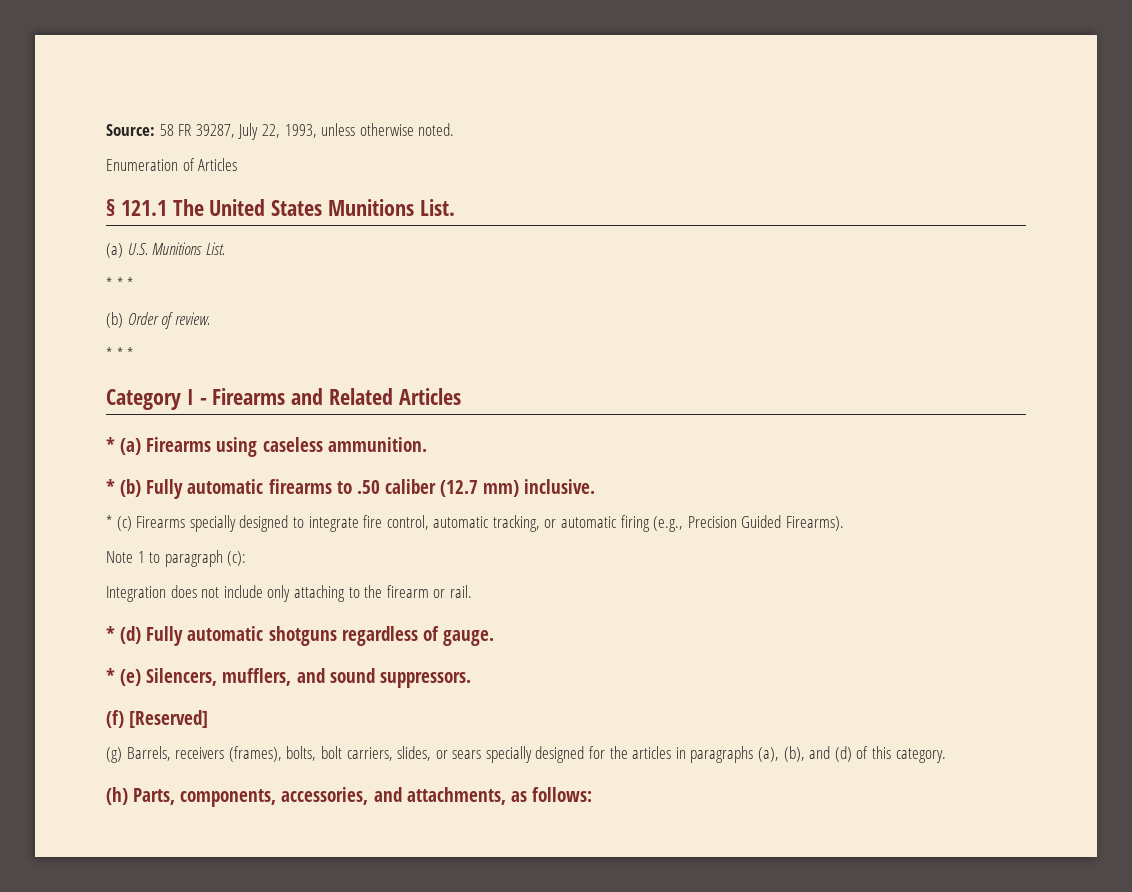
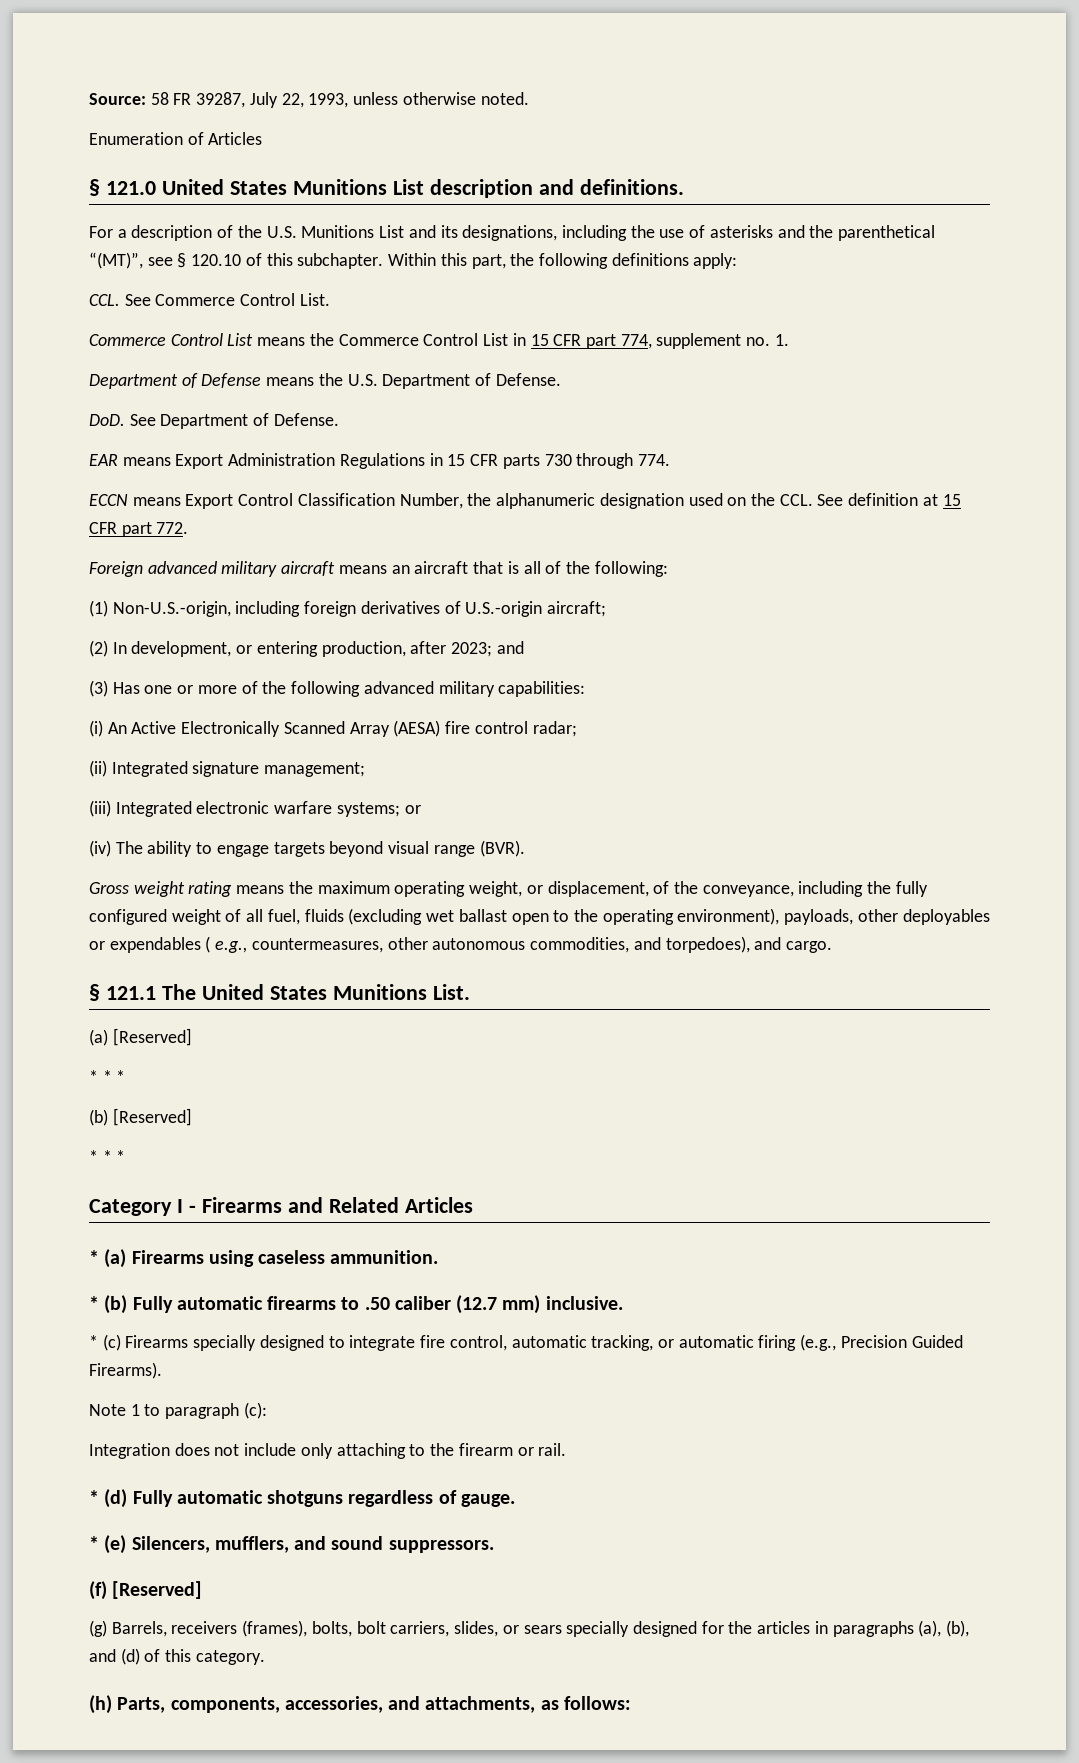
(238, 164) none -> [89,179,684,198] [89,225,936,241] [89,252,738,269] [89,293,330,306] [89,333,789,349] [89,373,561,389] [89,413,339,429] [89,453,670,469] [89,493,961,509] [89,522,189,537] [89,561,668,577] [89,600,607,617] [89,640,524,657] [89,680,586,697] [89,720,577,737] [89,760,366,777] [89,800,421,817] [89,840,525,857] [89,881,928,897] [89,908,990,925] [89,936,832,953] // § 121.0 United States Munitions List description and definitions. // For a description of the U.S. Munitions List and its designations, including the use of asterisks and the parenthetical “(MT)”, see § 120.10 of this subchapter. Within this part, the following definitions apply: // CCL. See Commerce Control List. // Commerce Control List means the Commerce Control List in 15 CFR part 774, supplement no. 1. // Department of Defense means the U.S. Department of Defense. // DoD. See Department of Defense. // EAR means Export Administration Regulations in 15 CFR parts 730 through 774. // ECCN means Export Control Classification Number, the alphanumeric designation used on the CCL. See definition at 15 CFR part 772. // Foreign advanced military aircraft means an aircraft that is all of the following: // (1) Non-U.S.-origin, including foreign derivatives of U.S.-origin aircraft; // (2) In development, or entering production, after 2023; and // (3) Has one or more of the following advanced military capabilities: // (i) An Active Electronically Scanned Array (AESA) fire control radar; // (ii) Integrated signature management; // (iii) Integrated electronic warfare systems; or // (iv) The ability to engage targets beyond visual range (BVR). // Gross weight rating means the maximum operating weight, or displacement, of the conveyance, including the fully configured weight of all fuel, fluids (excluding wet ballast open to the operating environment), payloads, other deployables or expendables ( e.g., countermeasures, other autonomous commodities, and torpedoes), and cargo.
[127,242,225,255] U.S. Munitions List. -> [112,1028,192,1046] [Reserved]
[127,312,210,329] Order of review. -> [112,1108,192,1126] [Reserved]

